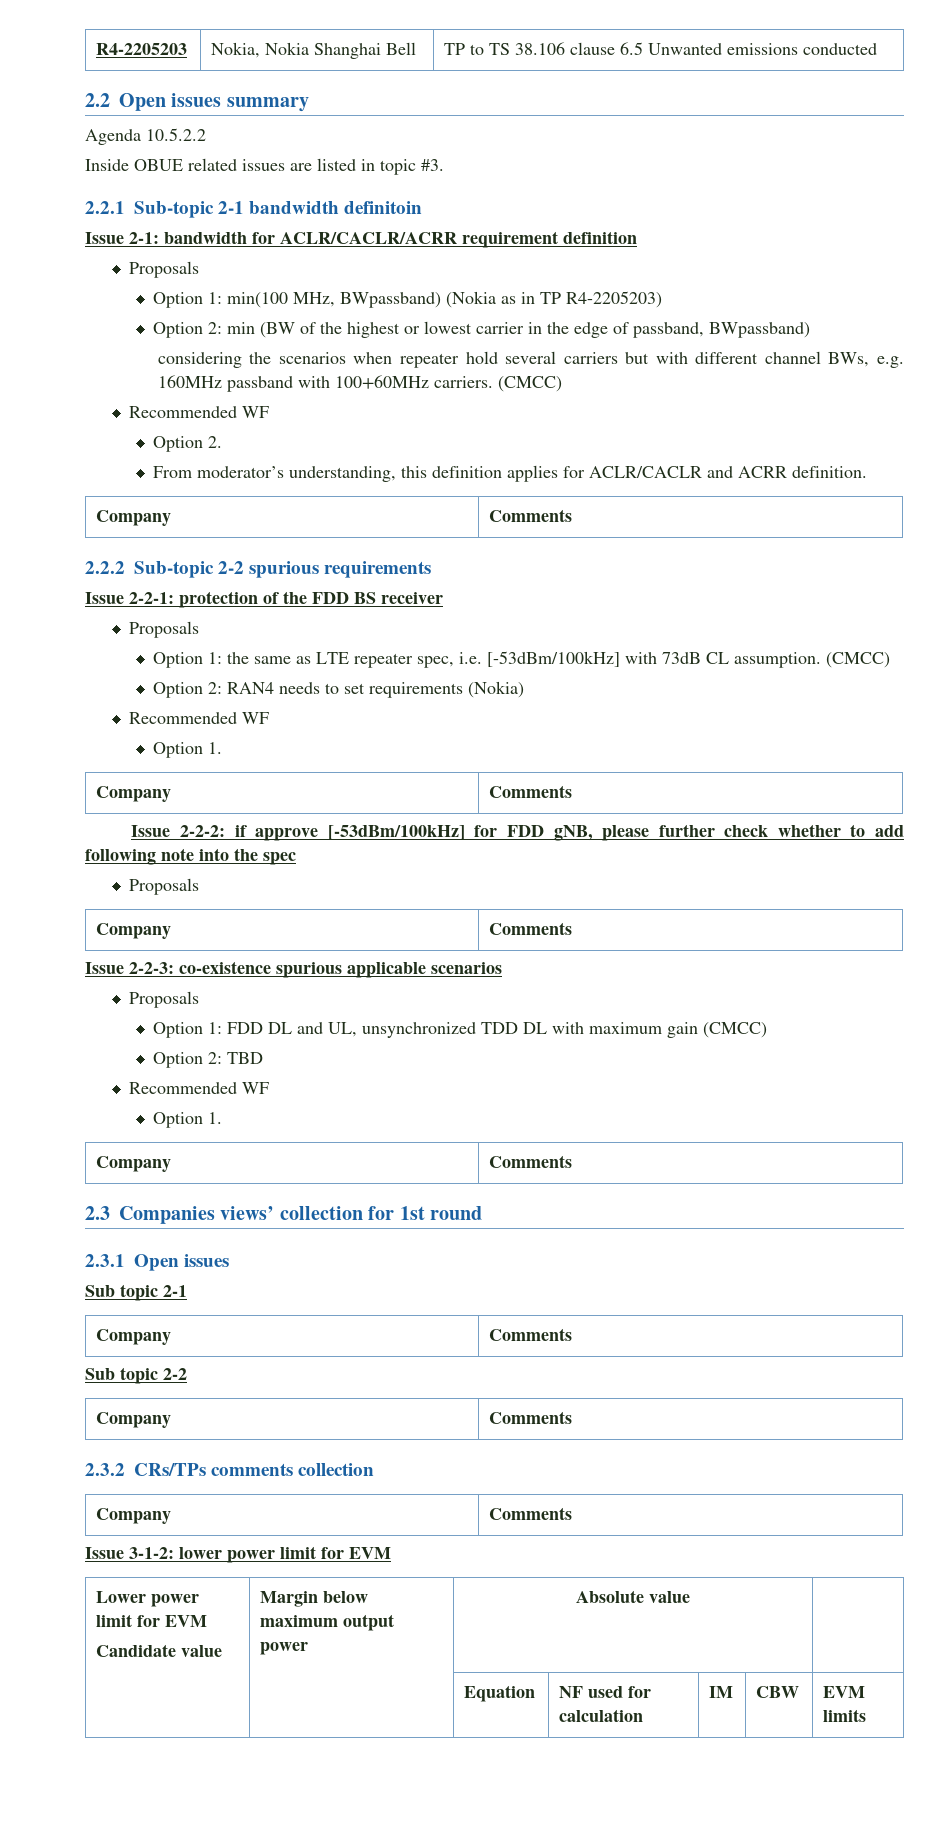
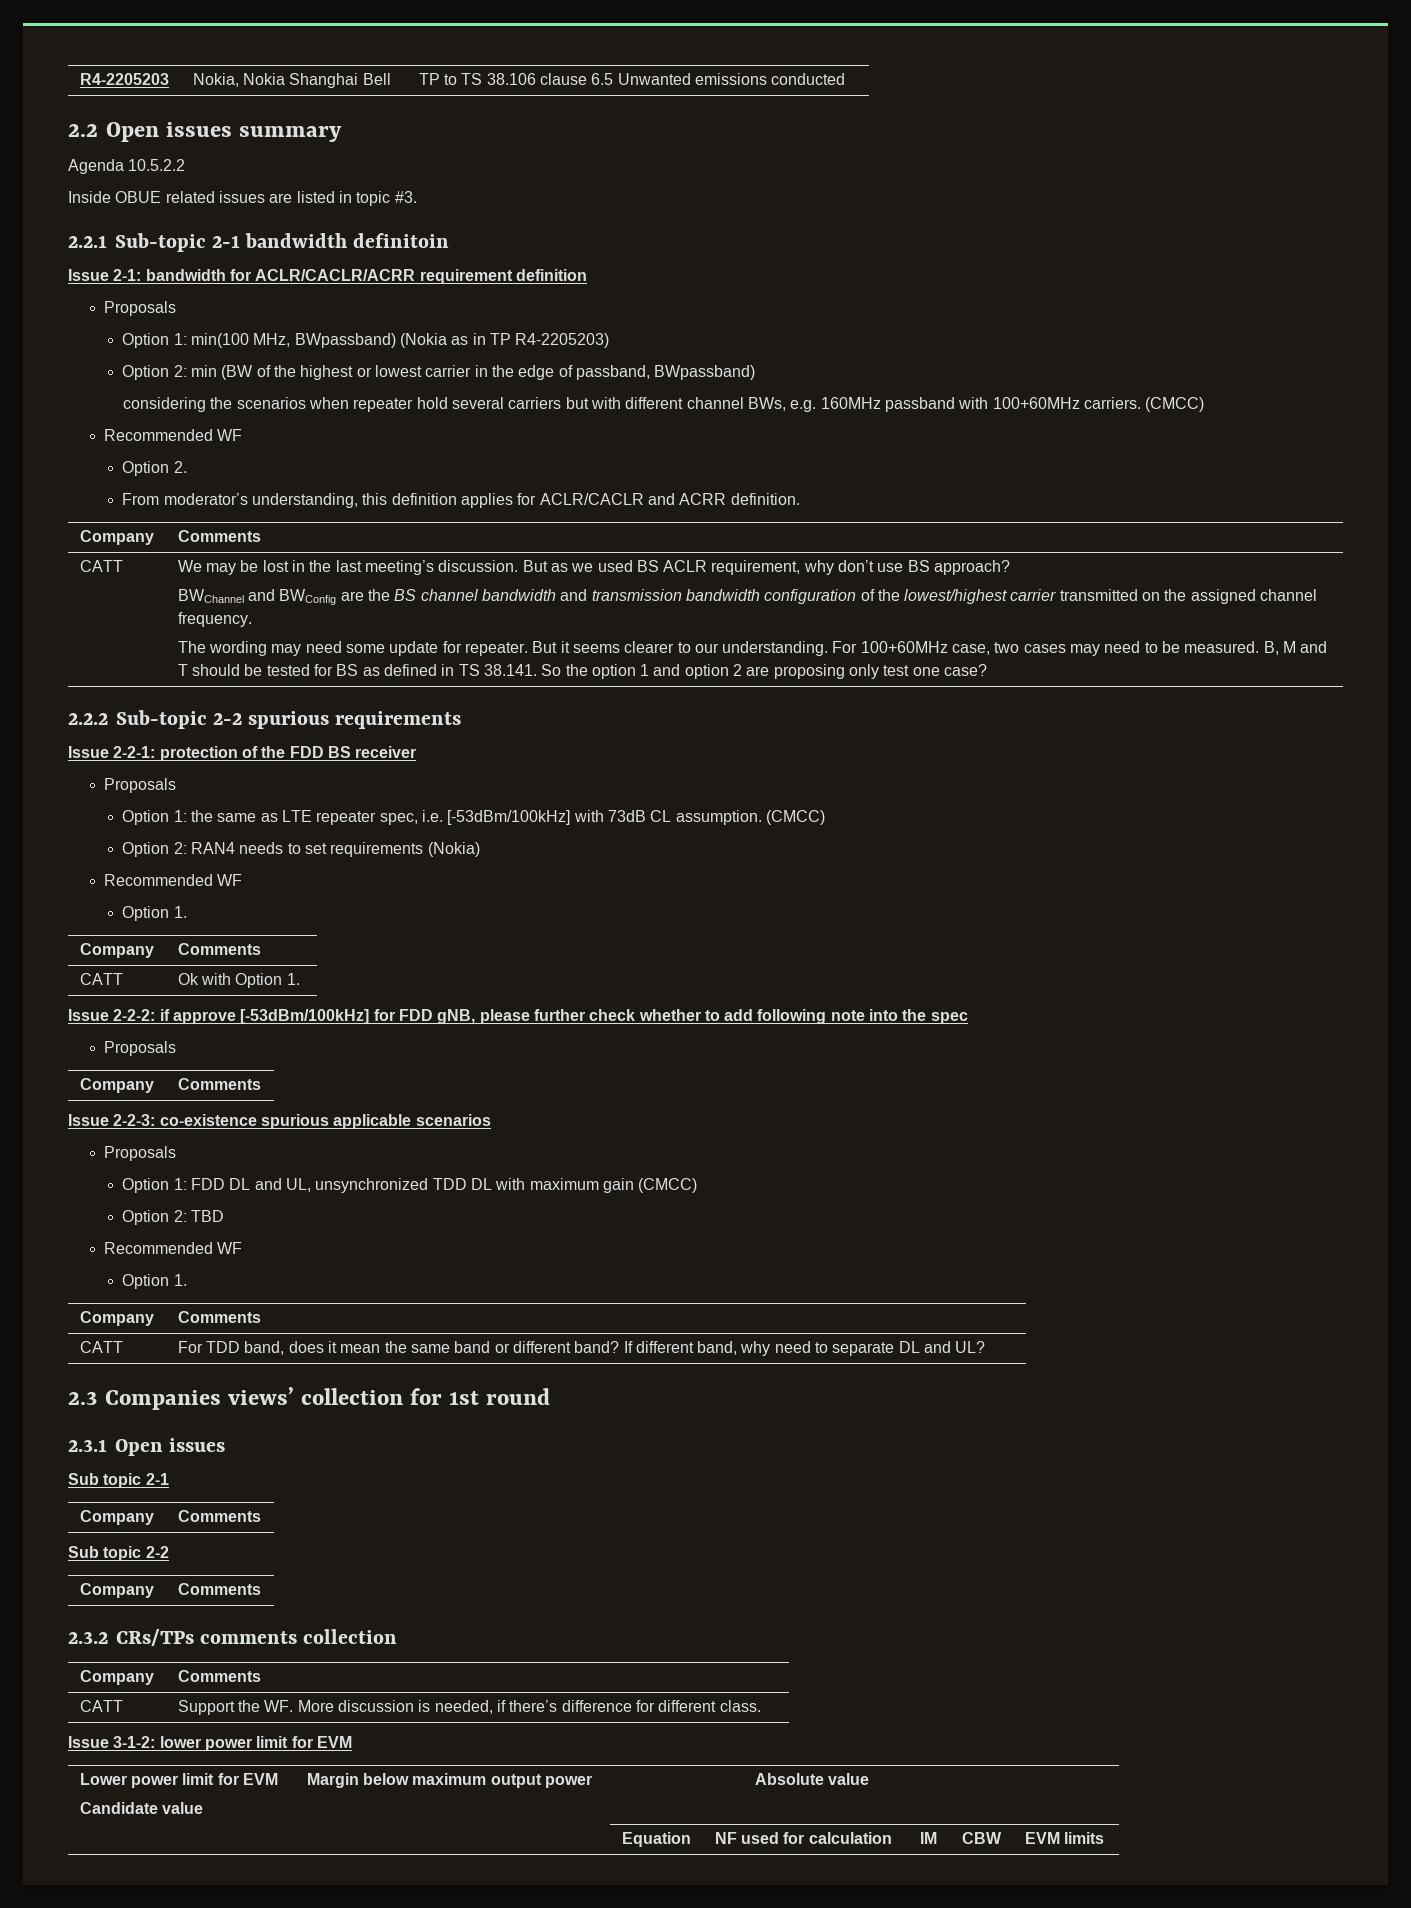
(573, 515) none -> [79,560,123,572] [177,560,1011,575] [177,589,1318,605] [177,612,252,627] [177,641,1328,656] [177,664,988,679] // CATT | We may be lost in the last meeting’s discussion. But as we used BS ACLR requirement, why don’t use BS approach? // BWChannel and BWConfig are the BS channel bandwidth and transmission bandwidth configuration of the lowest/highest carrier transmitted on the assigned channel frequency. // The wording may need some update for repeater. But it seems clearer to our understanding. For 100+60MHz case, two cases may need to be measured. B, M and T should be tested for BS as defined in TS 38.141. So the option 1 and option 2 are proposing only test one case?
(573, 791) none -> [79,973,123,985] [177,973,300,988] // CATT | Ok with Option 1.
(573, 1161) none -> [79,1341,123,1353] [177,1341,986,1356] // CATT | For TDD band, does it mean the same band or different band? If different band, why need to separate DL and UL?
(573, 1513) none -> [79,1700,123,1712] [177,1700,761,1715] // CATT | Support the WF. More discussion is needed, if there’s difference for different class.

